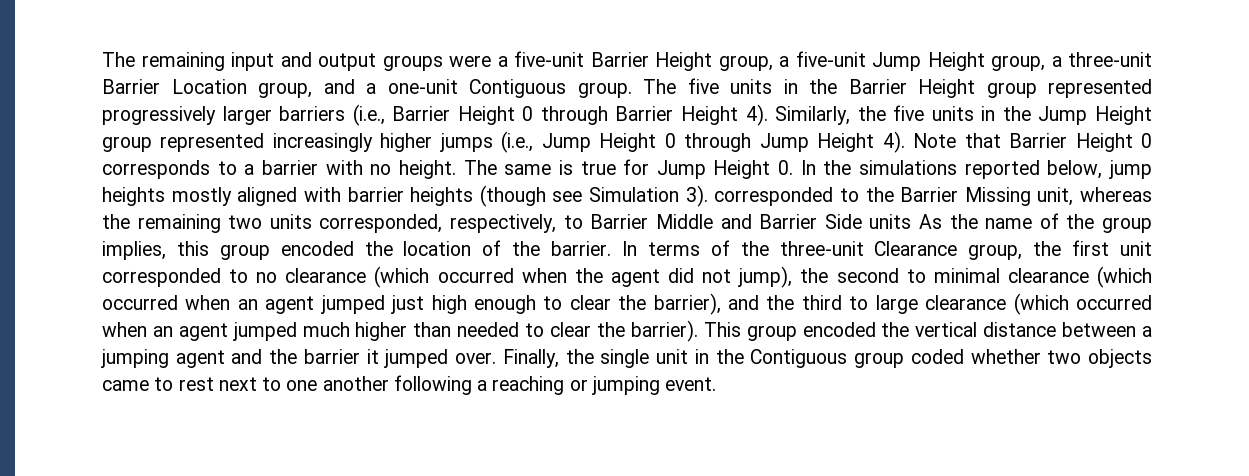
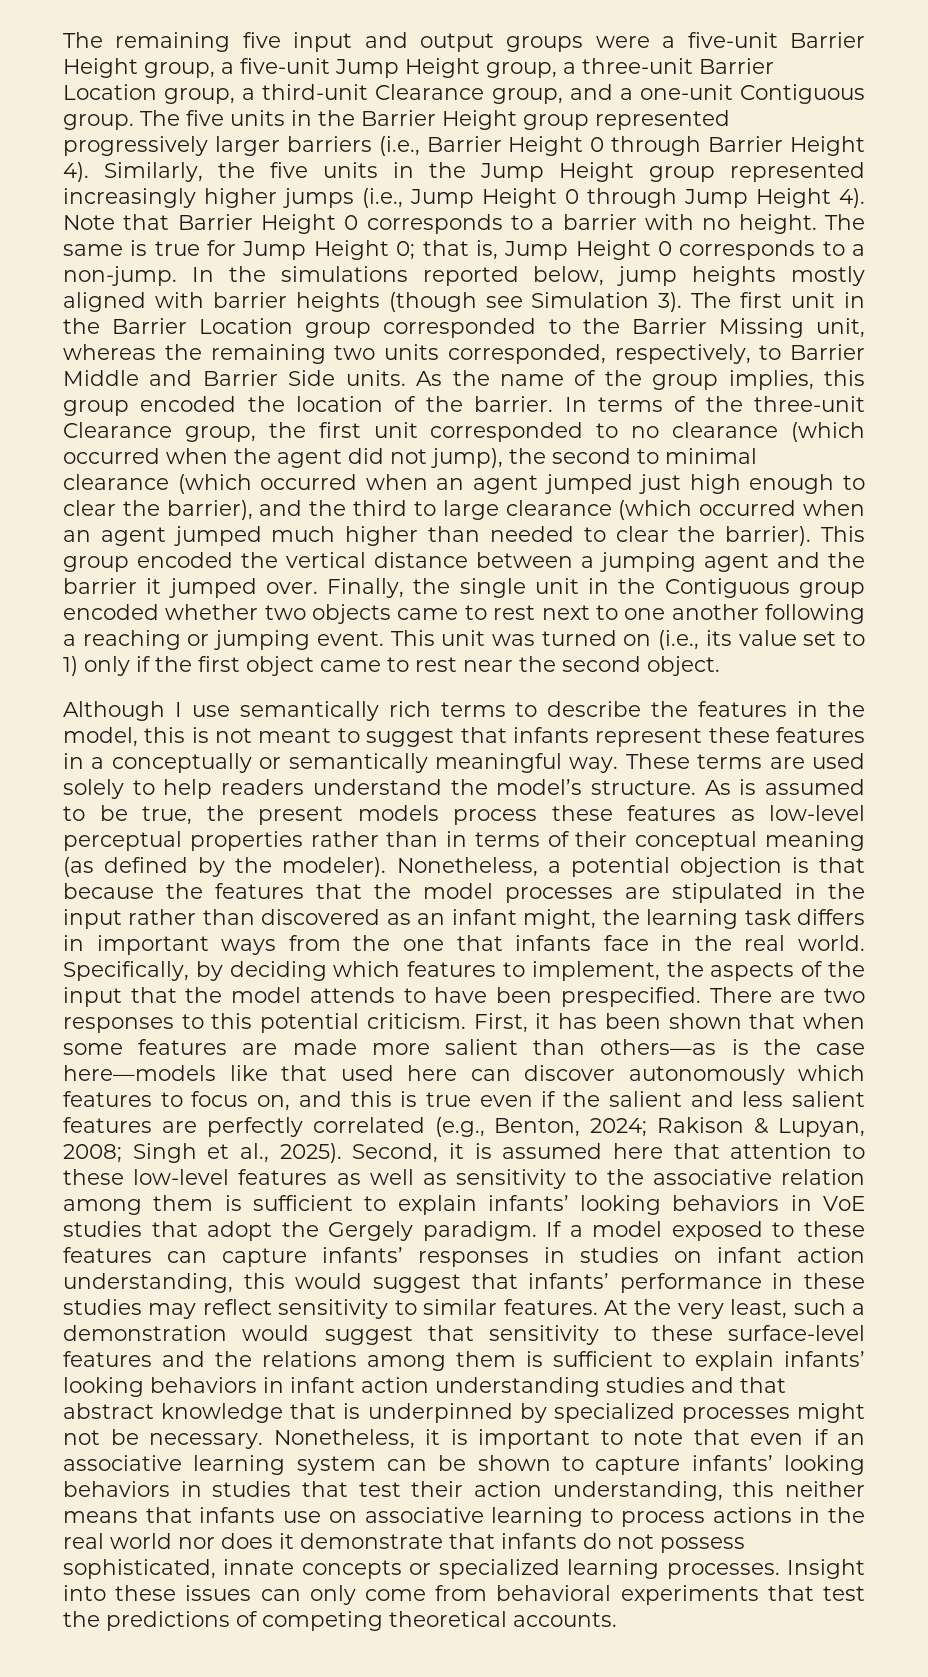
(225, 61) none -> [242,32,281,48] five
(312, 90) none -> [242,84,563,104] a third-unit Clearance group,
[778,160,794,175] 0. -> [396,240,866,260] [63,266,177,286] 0; that is, Jump Height 0 corresponds to a non-jump.
(708, 196) none -> [691,292,865,308] [63,318,372,338] The first unit in the Barrier Location group
[869,214,912,229] units -> [345,370,406,386] units.
[910,349,964,364] coded -> [63,604,159,620] encoded
(717, 384) none -> [390,630,865,650] [63,656,720,676] [63,701,865,721] [63,727,866,747] [63,753,865,773] [63,779,866,799] [63,805,865,825] [63,831,866,851] [63,857,866,877] [63,883,865,903] [63,909,866,929] [63,935,866,955] [63,961,865,981] [63,987,866,1007] [63,1013,866,1033] [63,1039,866,1055] [63,1065,865,1085] [63,1091,865,1111] [63,1117,866,1137] [63,1143,865,1163] [63,1169,866,1189] [63,1195,865,1215] [63,1221,865,1241] [63,1247,865,1267] [63,1273,865,1293] [63,1299,865,1319] [63,1325,866,1345] [63,1351,865,1371] [63,1377,786,1397] [63,1403,865,1423] [63,1429,865,1449] [63,1455,866,1475] [63,1481,865,1501] [63,1507,866,1527] [63,1533,745,1553] [63,1559,865,1579] [63,1585,865,1605] [63,1611,617,1631] This unit was turned on (i.e., its value set to 1) only if the first object came to rest near the second object. // Although I use semantically rich terms to describe the features in the model, this is not meant to suggest that infants represent these features in a conceptually or semantically meaningful way. These terms are used solely to help readers understand the model’s structure. As is assumed to be true, the present models process these features as low-level perceptual properties rather than in terms of their conceptual meaning (as defined by the modeler). Nonetheless, a potential objection is that because the features that the model processes are stipulated in the input rather than discovered as an infant might, the learning task differs in important ways from the one that infants face in the real world. Specifically, by deciding which features to implement, the aspects of the input that the model attends to have been prespecified. There are two responses to this potential criticism. First, it has been shown that when some features are made more salient than others—as is the case here—models like that used here can discover autonomously which features to focus on, and this is true even if the salient and less salient features are perfectly correlated (e.g., Benton, 2024; Rakison & Lupyan, 2008; Singh et al., 2025). Second, it is assumed here that attention to these low-level features as well as sensitivity to the associative relation among them is sufficient to explain infants’ looking behaviors in VoE studies that adopt the Gergely paradigm. If a model exposed to these features can capture infants’ responses in studies on infant action understanding, this would suggest that infants’ performance in these studies may reflect sensitivity to similar features. At the very least, such a demonstration would suggest that sensitivity to these surface-level features and the relations among them is sufficient to explain infants’ looking behaviors in infant action understanding studies and that abstract knowledge that is underpinned by specialized processes might not be necessary. Nonetheless, it is important to note that even if an associative learning system can be shown to capture infants’ looking behaviors in studies that test their action understanding, this neither means that infants use on associative learning to process actions in the real world nor does it demonstrate that infants do not possess sophisticated, innate concepts or specialized learning processes. Insight into these issues can only come from behavioral experiments that test the predictions of competing theoretical accounts.

